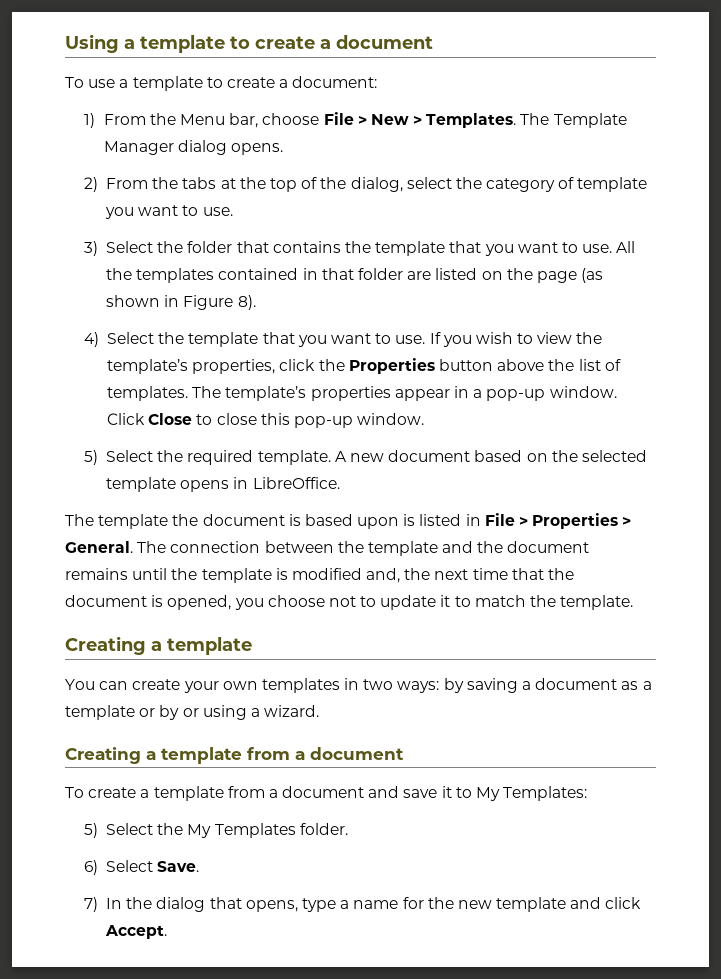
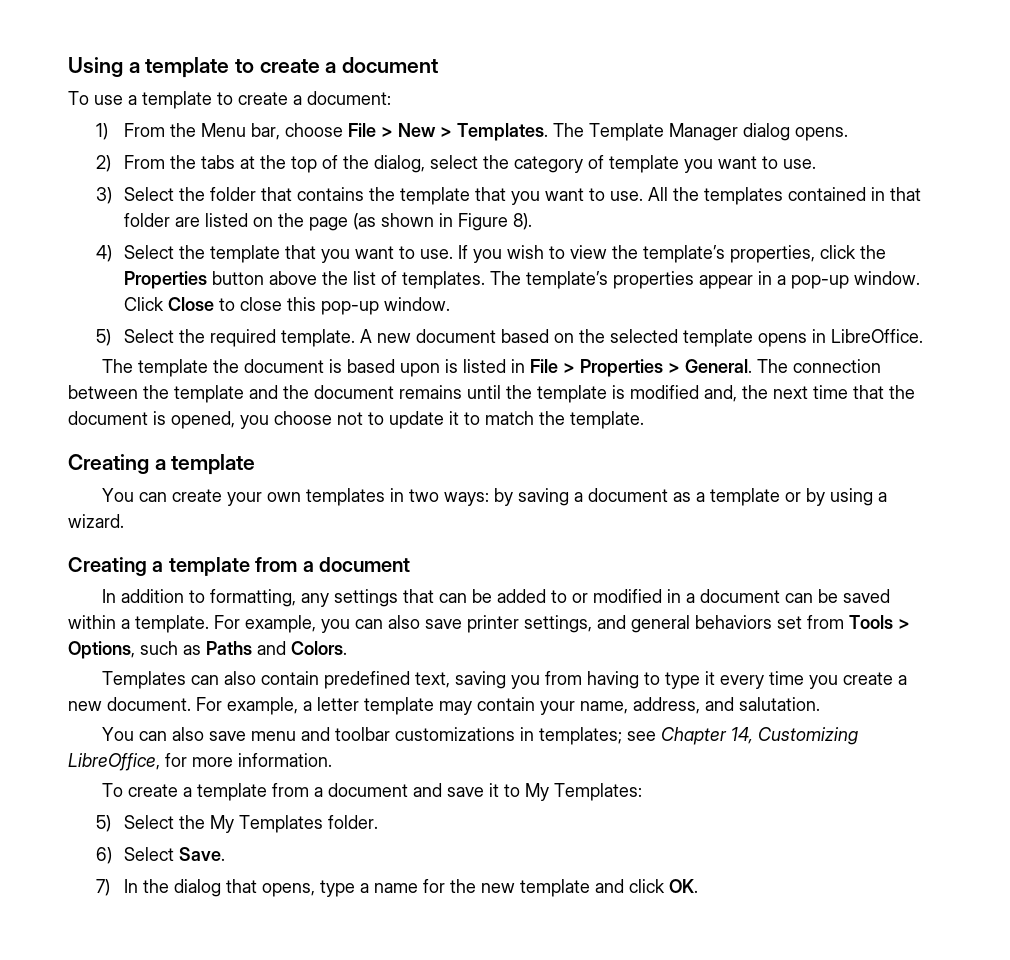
[182,708,199,717] or -> (826, 497) none
(404, 753) none -> [102,589,891,607] [68,615,910,633] [68,641,347,659] [102,671,908,689] [68,697,820,715] [102,727,859,745] [68,753,332,771] // In addition to formatting, any settings that can be added to or modified in a document can be saved within a template. For example, you can also save printer settings, and general behaviors set from Tools > Options, such as Paths and Colors. // Templates can also contain predefined text, saving you from having to type it every time you create a new document. For example, a letter template may contain your name, address, and salutation. // You can also save menu and toolbar customizations in templates; see Chapter 14, Customizing LibreOffice, for more information.
[105,925,168,939] Accept. -> [669,879,699,893] OK.

